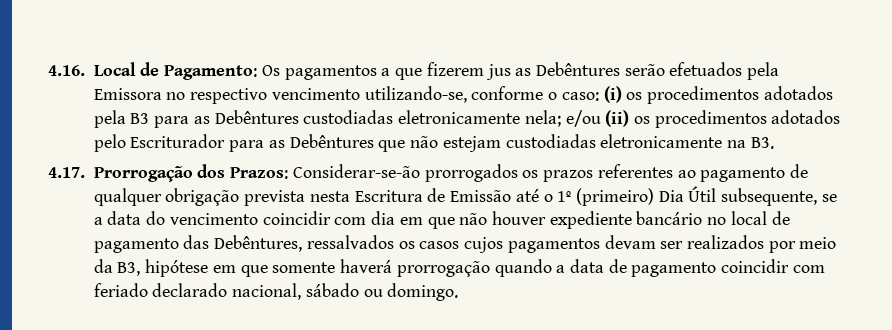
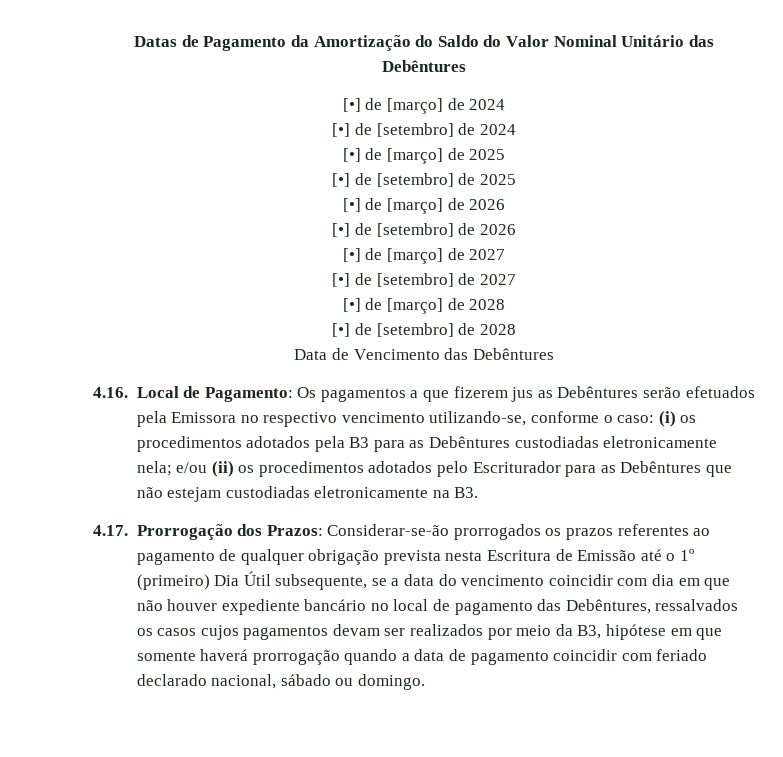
(48, 70) none -> [134,35,714,51] [382,60,466,72] [342,98,506,114] [332,123,516,137] [342,148,506,164] [332,173,516,187] [342,198,506,214] [332,223,516,237] [342,248,506,264] [332,273,516,287] [342,298,506,314] [332,323,516,337] [294,348,554,360] Datas de Pagamento da Amortização do Saldo do Valor Nominal Unitário das Debêntures // [•] de [março] de 2024 // [•] de [setembro] de 2024 // [•] de [março] de 2025 // [•] de [setembro] de 2025 // [•] de [março] de 2026 // [•] de [setembro] de 2026 // [•] de [março] de 2027 // [•] de [setembro] de 2027 // [•] de [março] de 2028 // [•] de [setembro] de 2028 // Data de Vencimento das Debêntures //

